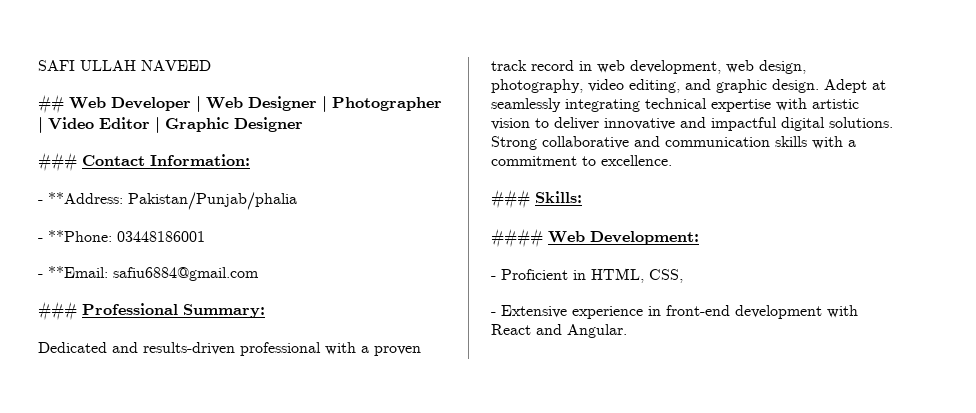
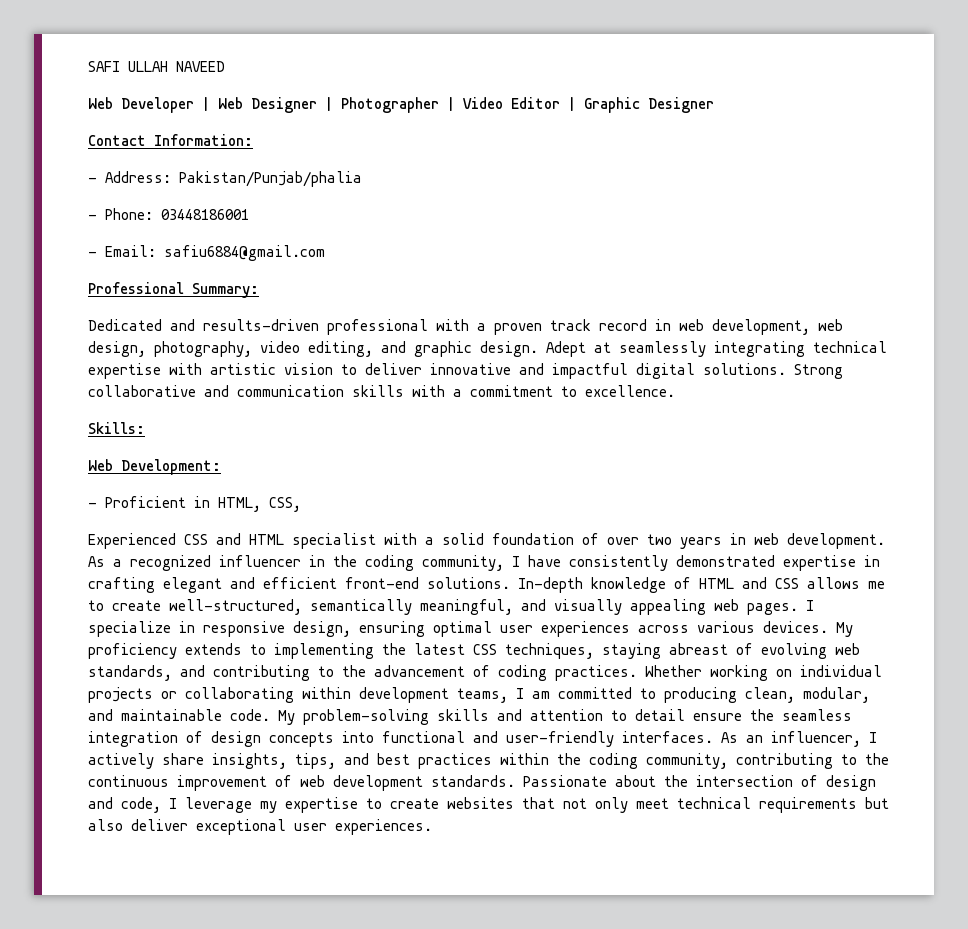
[38,94,64,114] ## -> (225, 66) none
[38,152,77,172] ### -> (714, 105) none
[48,192,123,204] **Address: -> [105,171,171,183] Address:
[48,230,112,242] **Phone: -> [105,208,153,220] Phone:
[48,266,108,278] **Email: -> [105,245,156,257] Email:
[38,301,77,321] ### -> (325, 253) none
[491,189,530,209] ### -> (675, 391) none
[491,228,543,248] #### -> (145, 428) none
[491,305,858,319] [491,324,627,338] - Extensive experience in front-end development with React and Angular. -> [88,533,885,549] [88,555,880,571] [88,577,885,593] [88,599,814,615] [88,621,853,637] [88,643,860,659] [88,665,882,681] [88,687,870,703] [88,709,852,725] [88,731,877,747] [88,753,889,769] [88,775,876,791] [88,797,889,813] [88,819,432,835] Experienced CSS and HTML specialist with a solid foundation of over two years in web development. As a recognized influencer in the coding community, I have consistently demonstrated expertise in crafting elegant and efficient front-end solutions. In-depth knowledge of HTML and CSS allows me to create well-structured, semantically meaningful, and visually appealing web pages. I specialize in responsive design, ensuring optimal user experiences across various devices. My proficiency extends to implementing the latest CSS techniques, staying abreast of evolving web standards, and contributing to the advancement of coding practices. Whether working on individual projects or collaborating within development teams, I am committed to producing clean, modular, and maintainable code. My problem-solving skills and attention to detail ensure the seamless integration of design concepts into functional and user-friendly interfaces. As an influencer, I actively share insights, tips, and best practices within the coding community, contributing to the continuous improvement of web development standards. Passionate about the intersection of design and code, I leverage my expertise to create websites that not only meet technical requirements but also deliver exceptional user experiences.

